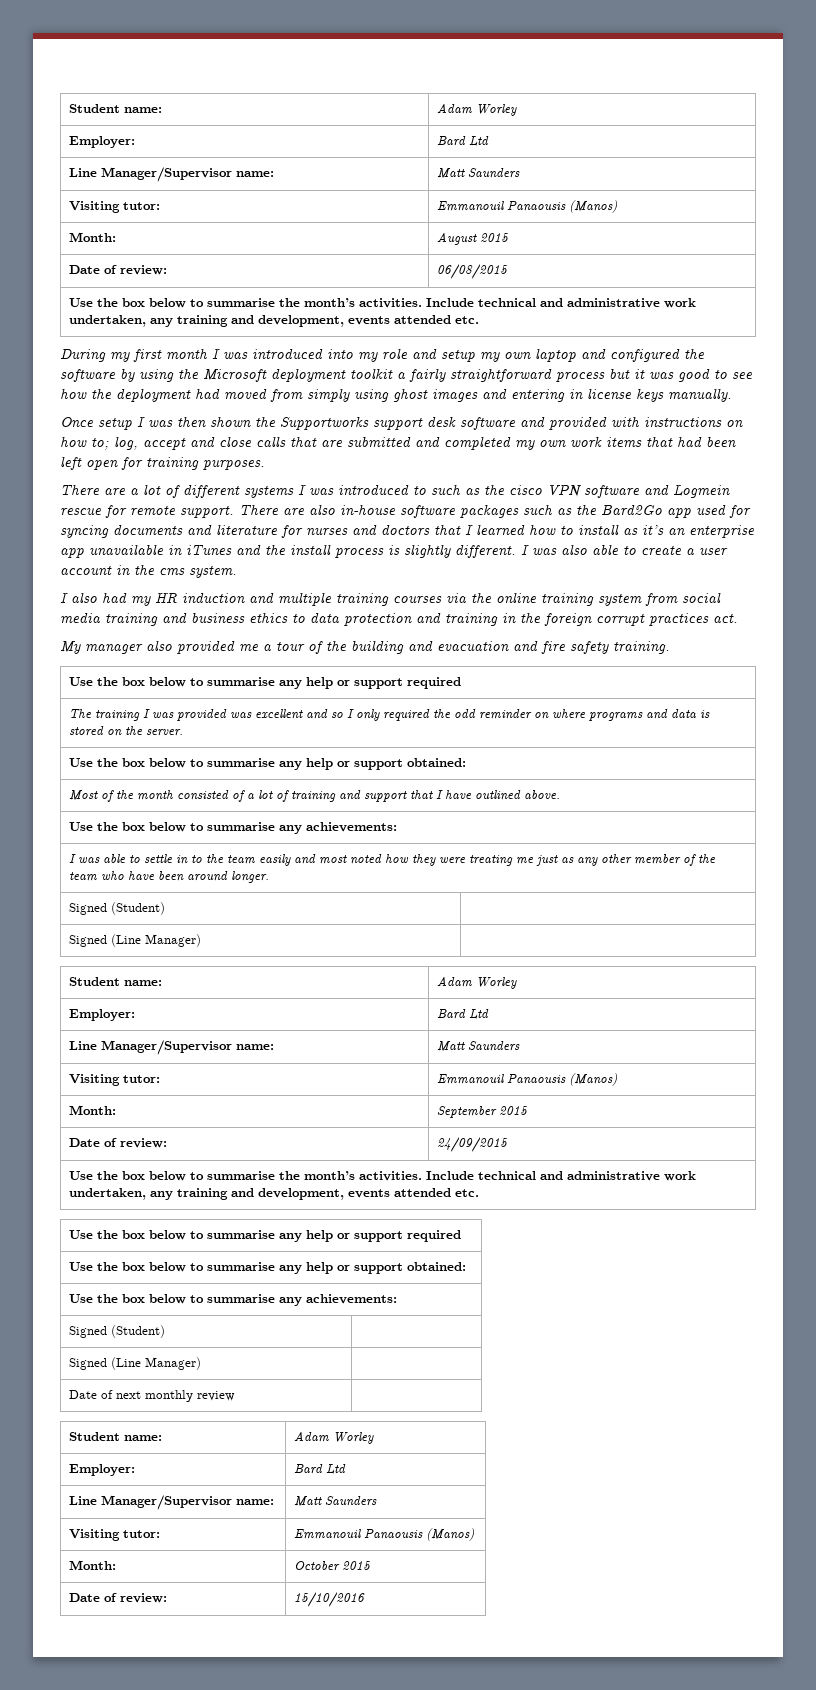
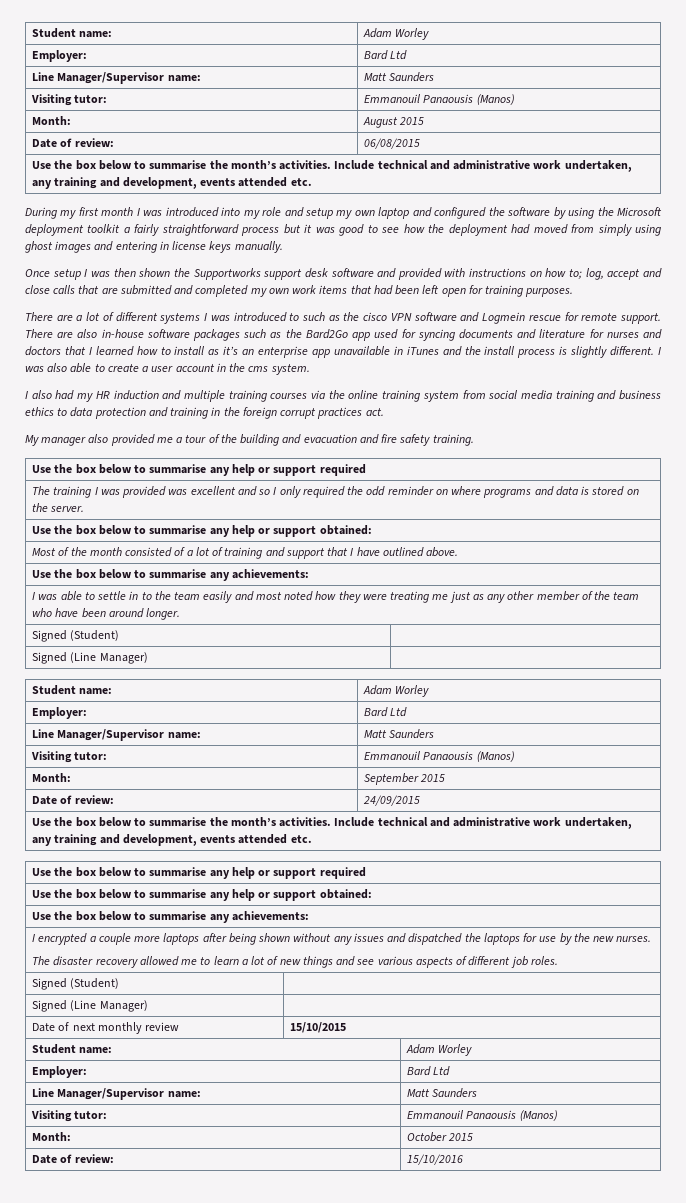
(398, 1299) none -> [32,933,652,945] [32,956,558,968] // I encrypted a couple more laptops after being shown without any issues and dispatched the laptops for use by the new nurses. // The disaster recovery allowed me to learn a lot of new things and see various aspects of different job roles.
(236, 1396) none -> [290,1022,347,1033] 15/10/2015

